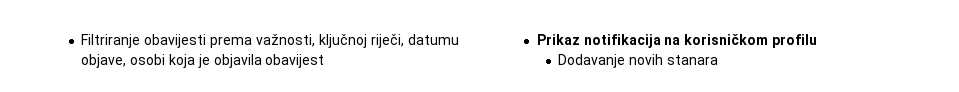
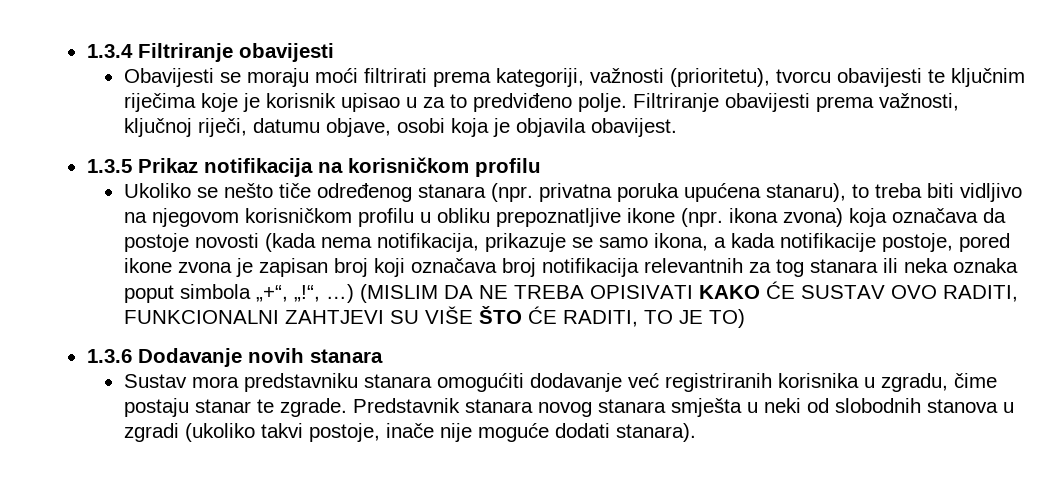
(81, 41) none -> [86,43,334,62] [123,68,1025,87] [123,93,627,112] 1.3.4 Filtriranje obavijesti // Obavijesti se moraju moći filtrirati prema kategoriji, važnosti (prioritetu), tvorcu obavijesti te ključnim riječima koje je korisnik upisao u za to predviđeno polje.
[265,54,325,68] obavijest // -> [590,118,677,137] [86,159,132,173] obavijest. // 1.3.5
[558,54,718,68] Dodavanje novih stanara -> [123,183,1022,202] [123,208,1006,227] [123,233,1010,252] [123,258,1018,277] [123,281,1018,303] [123,306,745,328] [86,348,383,367] [123,373,997,392] [123,398,1014,417] [123,423,696,442] Ukoliko se nešto tiče određenog stanara (npr. privatna poruka upućena stanaru), to treba biti vidljivo na njegovom korisničkom profilu u obliku prepoznatljive ikone (npr. ikona zvona) koja označava da postoje novosti (kada nema notifikacija, prikazuje se samo ikona, a kada notifikacije postoje, pored ikone zvona je zapisan broj koji označava broj notifikacija relevantnih za tog stanara ili neka oznaka poput simbola „+“, „!“, …) (MISLIM DA NE TREBA OPISIVATI KAKO ĆE SUSTAV OVO RADITI, FUNKCIONALNI ZAHTJEVI SU VIŠE ŠTO ĆE RADITI, TO JE TO) // 1.3.6 Dodavanje novih stanara // Sustav mora predstavniku stanara omogućiti dodavanje već registriranih korisnika u zgradu, čime postaju stanar te zgrade. Predstavnik stanara novog stanara smješta u neki od slobodnih stanova u zgradi (ukoliko takvi postoje, inače nije moguće dodati stanara).

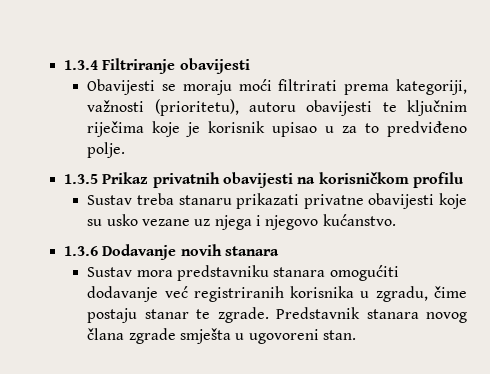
[775,69,831,83] tvorcu -> [249,102,297,112] autoru
[632,93,959,112] [123,118,677,137] Filtriranje obavijesti prema važnosti, ključnoj riječi, datumu objave, osobi koja je objavila obavijest. -> (126, 150) none
[203,158,313,177] notifikacija -> [152,172,293,188] privatnih obavijesti
[123,183,1022,202] [123,208,1006,227] [123,233,1010,252] [123,258,1018,277] [123,281,1018,303] [123,306,745,328] Ukoliko se nešto tiče određenog stanara (npr. privatna poruka upućena stanaru), to treba biti vidljivo na njegovom korisničkom profilu u obliku prepoznatljive ikone (npr. ikona zvona) koja označava da postoje novosti (kada nema notifikacija, prikazuje se samo ikona, a kada notifikacije postoje, pored ikone zvona je zapisan broj koji označava broj notifikacija relevantnih za tog stanara ili neka oznaka poput simbola „+“, „!“, …) (MISLIM DA NE TREBA OPISIVATI KAKO ĆE SUSTAV OVO RADITI, FUNKCIONALNI ZAHTJEVI SU VIŠE ŠTO ĆE RADITI, TO JE TO) -> [87,193,468,209] [87,214,396,230] Sustav treba stanaru prikazati privatne obavijesti koje su usko vezane uz njega i njegovo kućanstvo.
[597,398,1014,417] [123,423,696,442] stanara smješta u neki od slobodnih stanova u zgradi (ukoliko takvi postoje, inače nije moguće dodati stanara). -> [87,328,357,344] člana zgrade smješta u ugovoreni stan.

